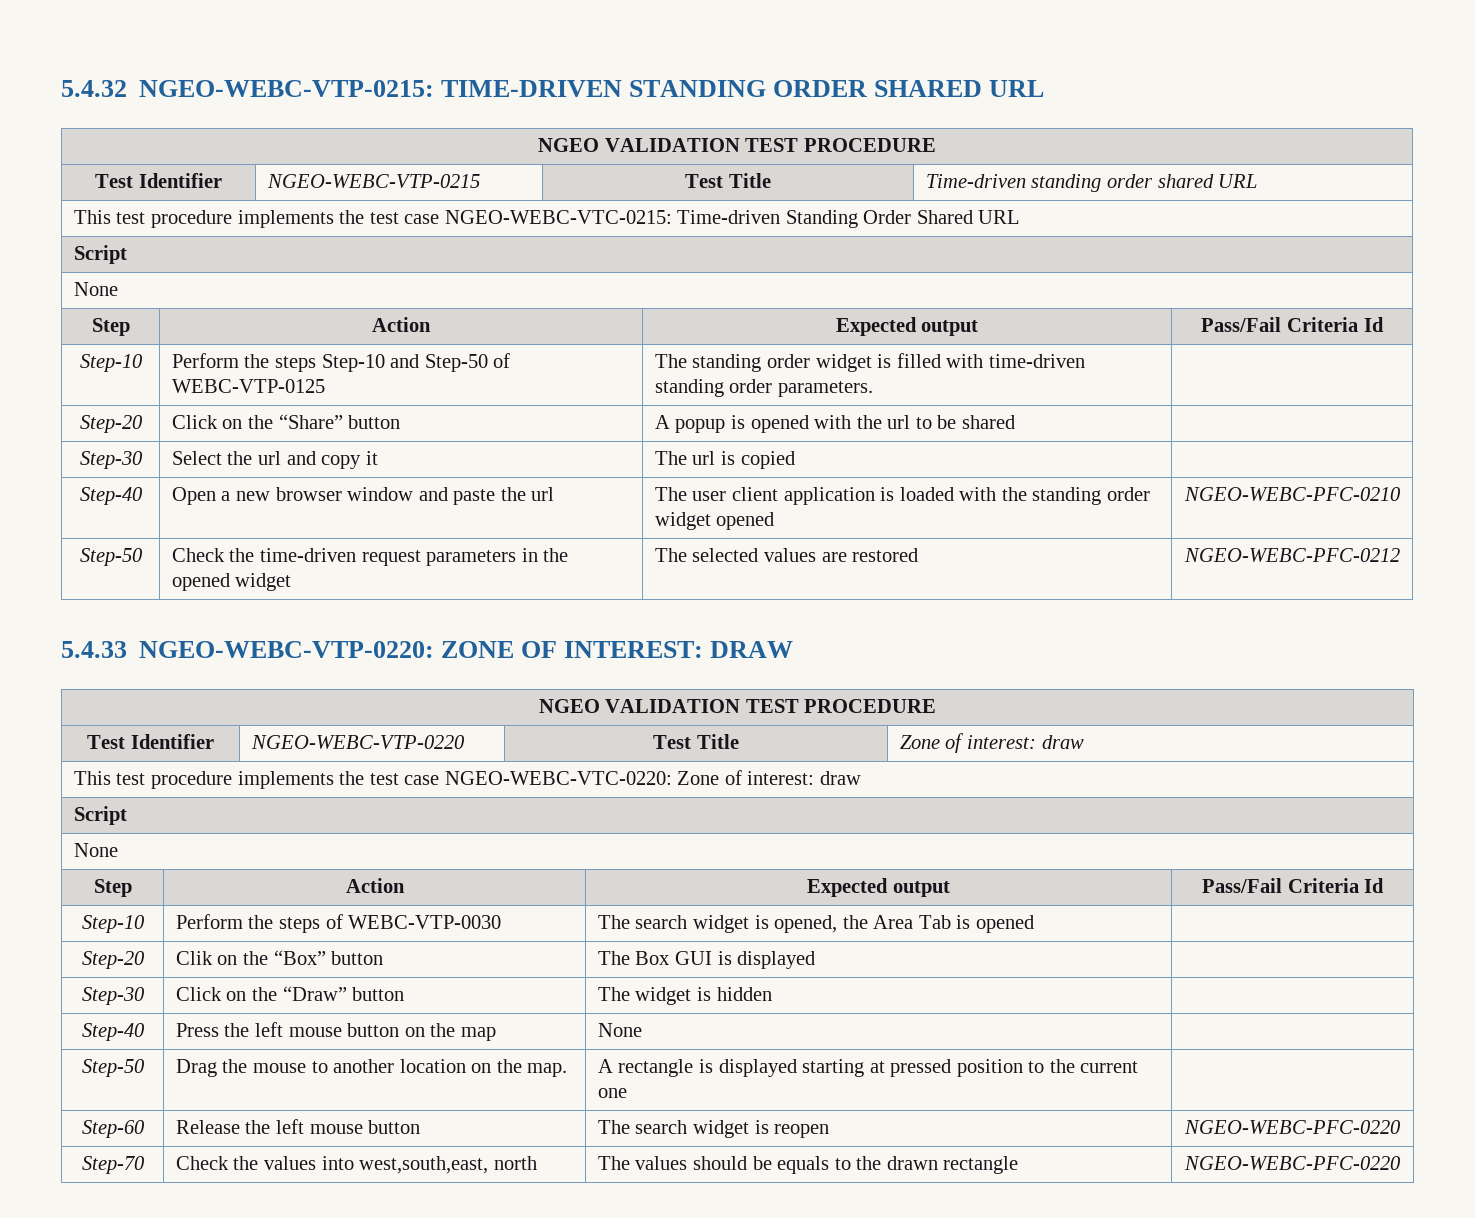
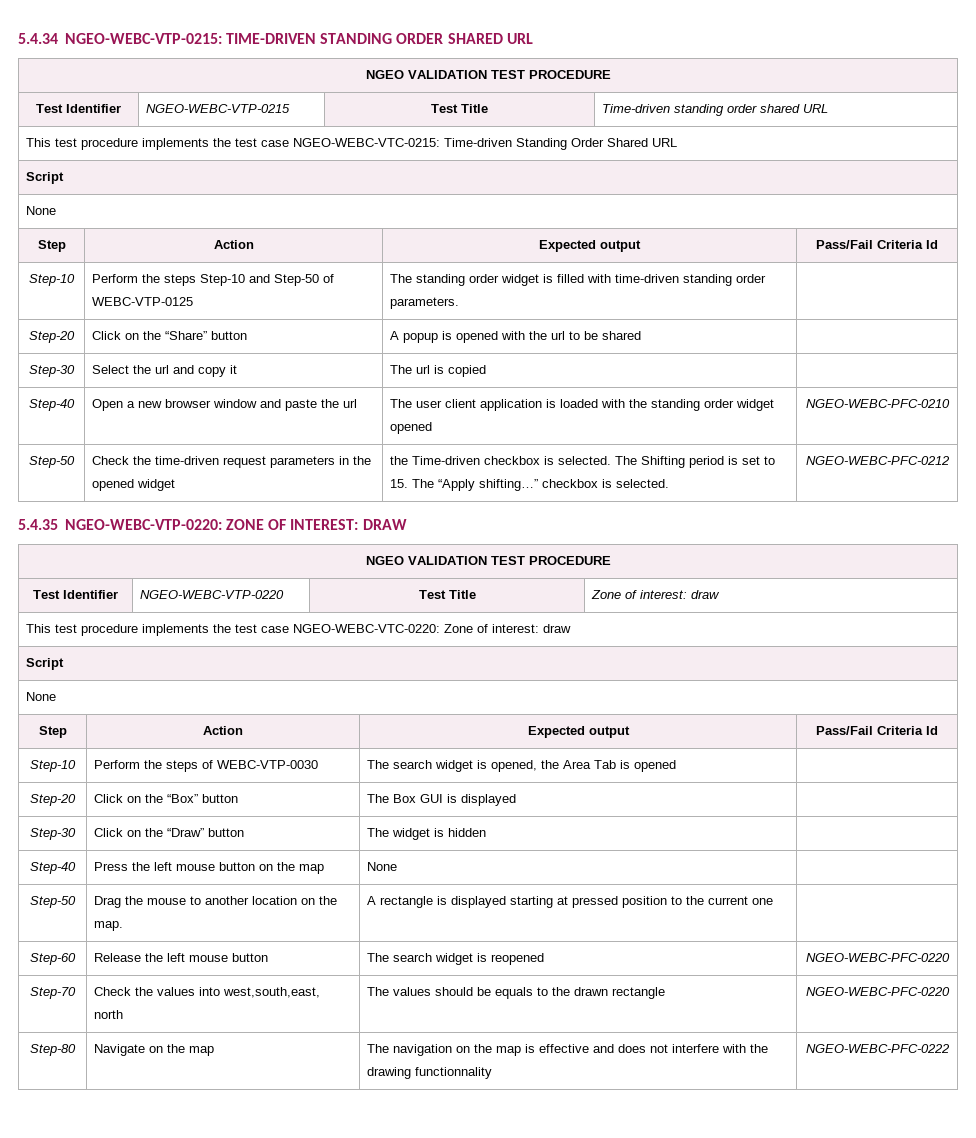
[61,80,127,97] 5.4.32 -> [18,33,58,44] 5.4.34
[654,548,919,562] The selected values are restored -> [390,456,776,468] [390,479,670,491] the Time-driven checkbox is selected. The Shifting period is set to 15. The “Apply shifting…” checkbox is selected.
[61,641,127,658] 5.4.33 -> [18,519,58,530] 5.4.35
[175,951,213,965] Clik -> [94,794,124,803] Click
[774,1124,830,1138] reopen -> [491,953,545,965] reopened
(1400, 1163) none -> [30,1044,76,1056] [94,1044,215,1056] [367,1044,769,1056] [367,1067,493,1079] [805,1044,950,1053] // Step-80 | Navigate on the map | The navigation on the map is effective and does not interfere with the drawing functionnality | NGEO-WEBC-PFC-0222

